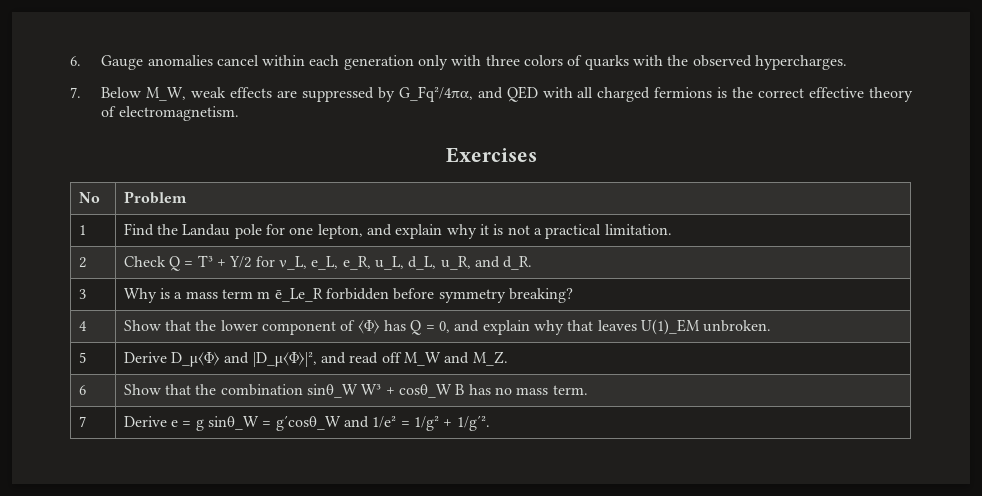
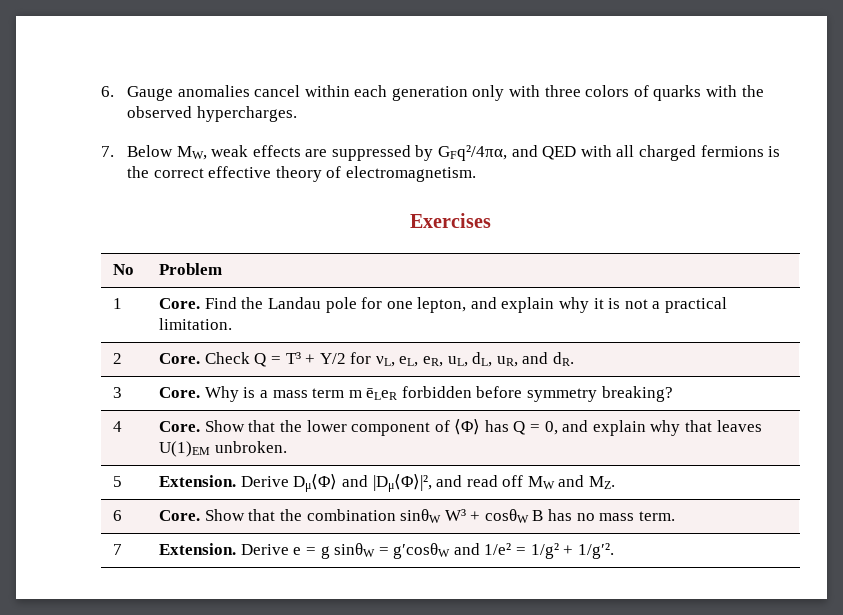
[146,87,187,101] M_W, -> [176,146,207,160] MW,
[398,86,473,102] G_Fq²/4πα, -> [438,145,508,161] GFq²/4πα,
(86, 230) none -> [159,298,201,309] Core.
(86, 262) none -> [159,353,201,364] Core.
[279,256,533,270] ν_L, e_L, e_R, u_L, d_L, u_R, and d_R. -> [375,352,574,367] νL, eL, eR, uL, dL, uR, and dR.
(86, 294) none -> [159,387,201,398] Core.
[274,288,323,302] ē_Le_R -> [366,388,398,400] ēLeR
(87, 326) none -> [159,421,201,432] Core.
[640,319,700,335] U(1)_EM -> [159,441,211,457] U(1)EM
[123,351,508,367] Derive D_μ⟨Φ⟩ and |D_μ⟨Φ⟩|², and read off M_W and M_Z. -> [159,474,616,492] Extension. Derive Dμ⟨Φ⟩ and |Dμ⟨Φ⟩|², and read off MW and MZ.
(86, 390) none -> [159,510,201,521] Core.
[307,384,359,398] sinθ_W -> [400,509,442,523] sinθW
[399,384,453,398] cosθ_W -> [484,509,529,523] cosθW
(86, 421) none -> [159,543,237,555] Extension.
[208,416,341,431] sinθ_W = g′cosθ_W -> [334,543,451,559] sinθW = g′cosθW

